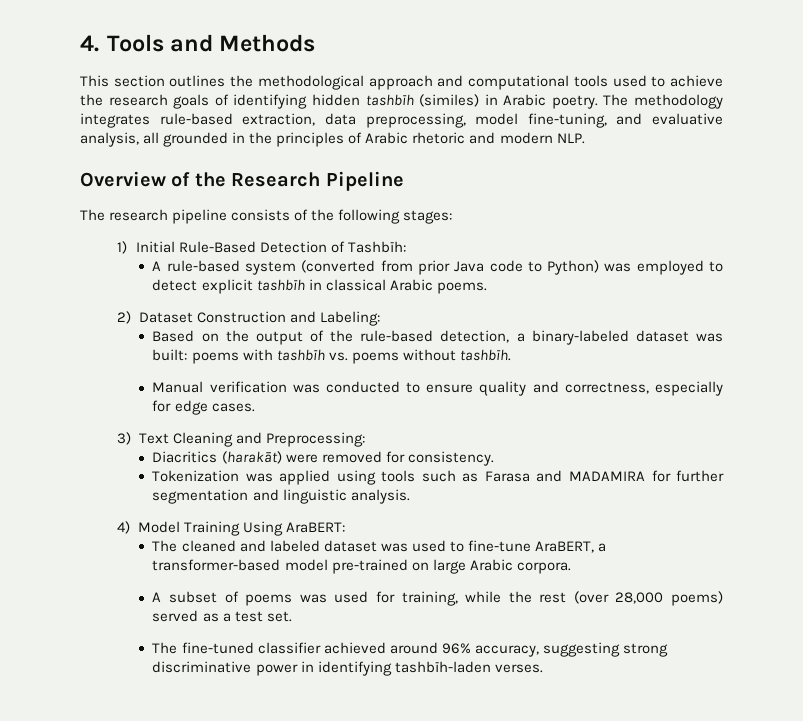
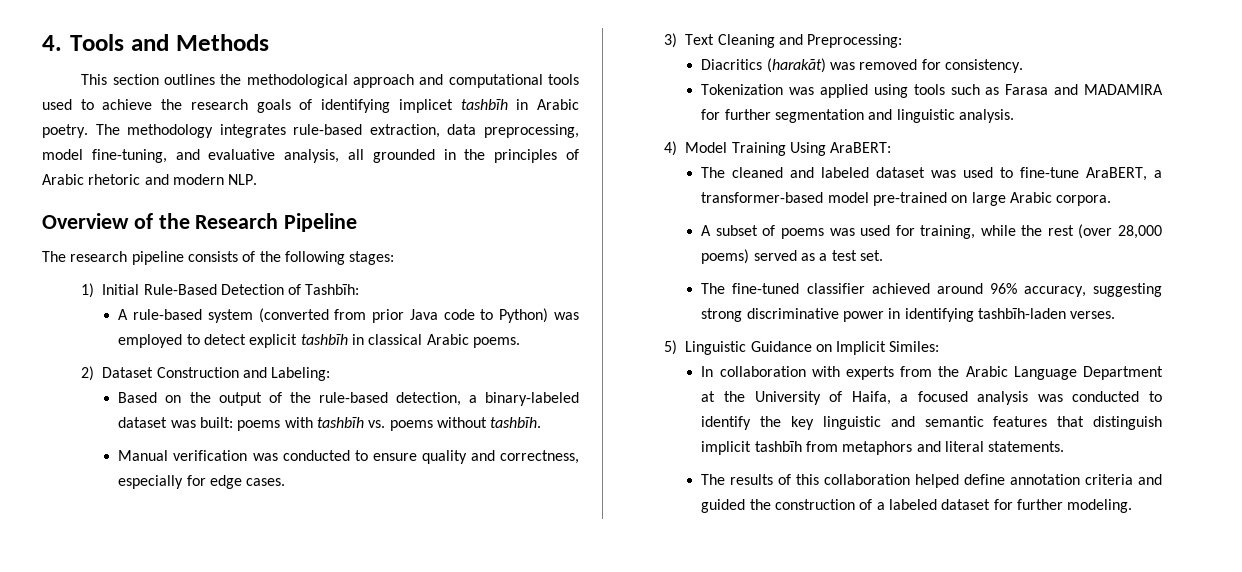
[311,94,480,107] hidden tashbīh (similes) -> [398,99,508,113] implicet tashbīh
[285,454,318,463] were -> [830,62,856,70] was
(543, 668) none -> [664,340,940,355] [701,366,1163,380] [701,391,1162,405] [701,416,1162,430] [701,441,1065,455] [701,474,1162,488] [701,499,1133,513] // 5) Linguistic Guidance on Implicit Similes: // In collaboration with experts from the Arabic Language Department at the University of Haifa, a focused analysis was conducted to identify the key linguistic and semantic features that distinguish implicit tashbīh from metaphors and literal statements. // The results of this collaboration helped define annotation criteria and guided the construction of a labeled dataset for further modeling.

